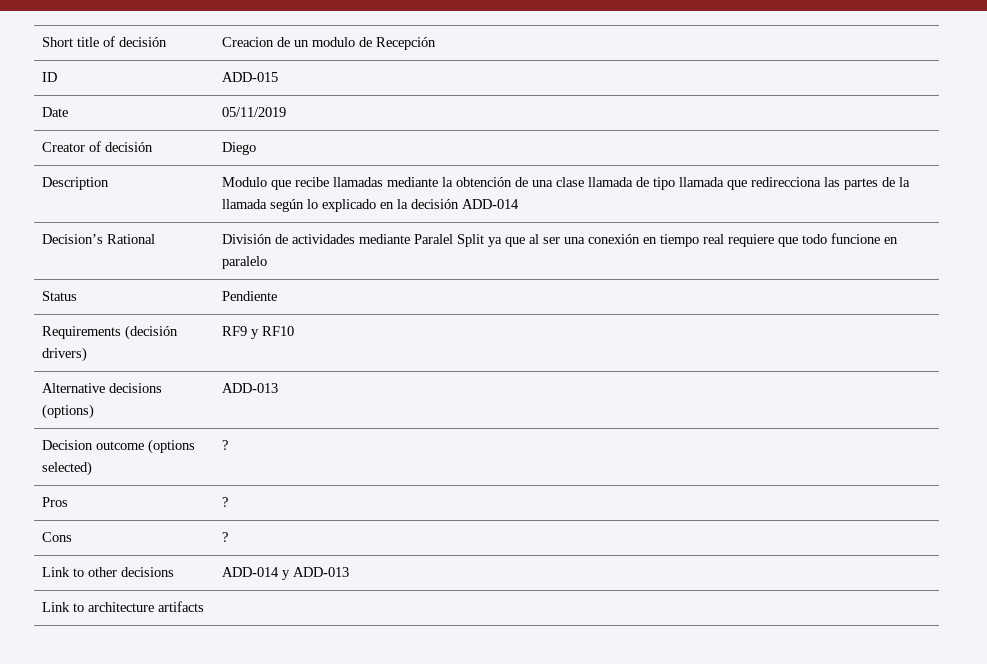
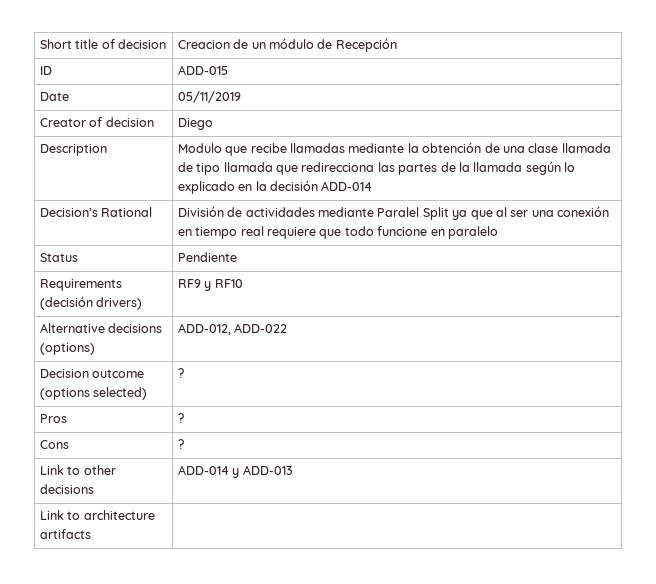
[119,37,168,47] decisión -> [118,39,167,49] decision
[312,37,356,47] modulo -> [269,38,315,49] módulo
[105,142,154,152] decisión -> [105,117,154,127] decision
[222,383,279,393] ADD-013 -> [177,323,288,335] ADD-012, ADD-022

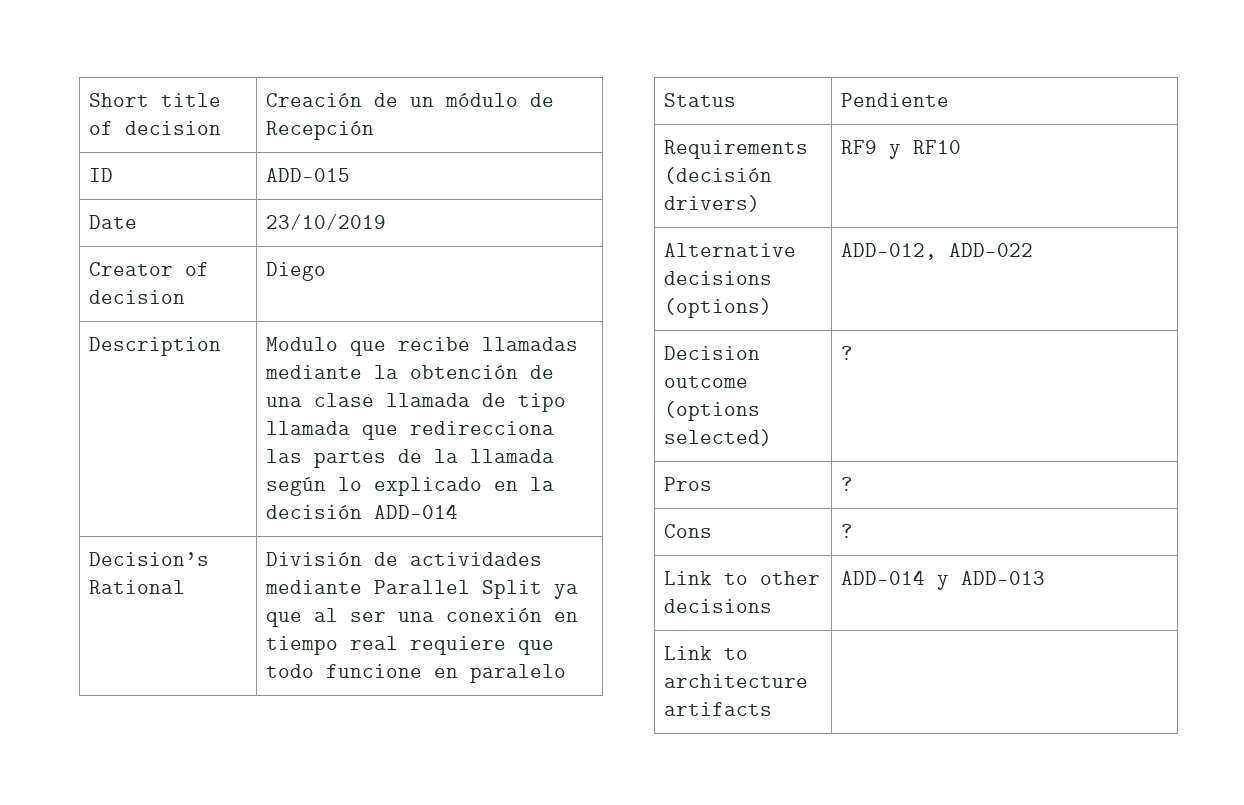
[177,40,230,49] Creacion -> [266,93,363,107] Creación
[177,91,241,103] 05/11/2019 -> [266,213,387,230] 23/10/2019
[377,207,420,217] Paralel -> [374,580,471,594] Parallel

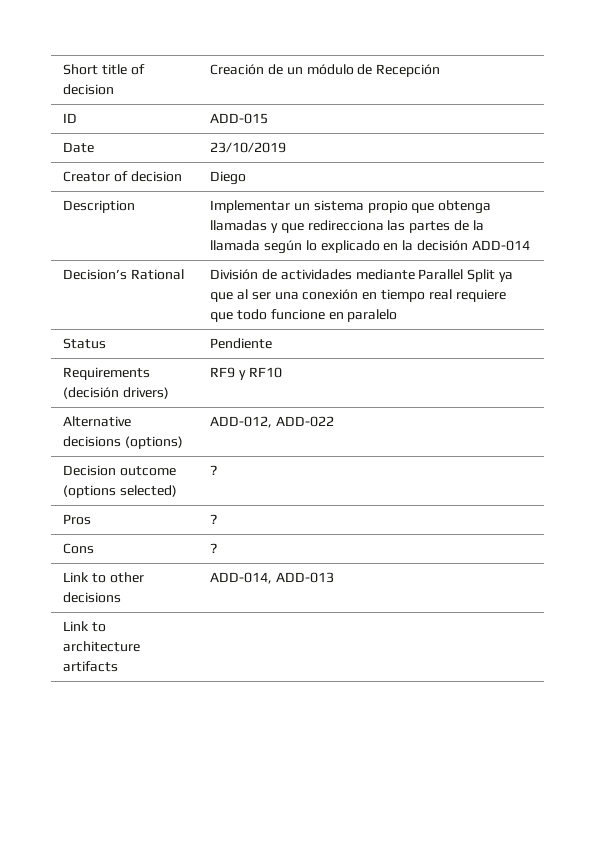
[266,337,579,356] [265,365,555,379] [266,393,567,412] [266,421,351,435] Modulo que recibe llamadas mediante la obtención de una clase llamada de tipo llamada -> [210,200,492,214] [210,220,279,233] Implementar un sistema propio que obtenga llamadas y
[841,570,950,590] ADD-014 y -> [210,572,273,584] ADD-014,

